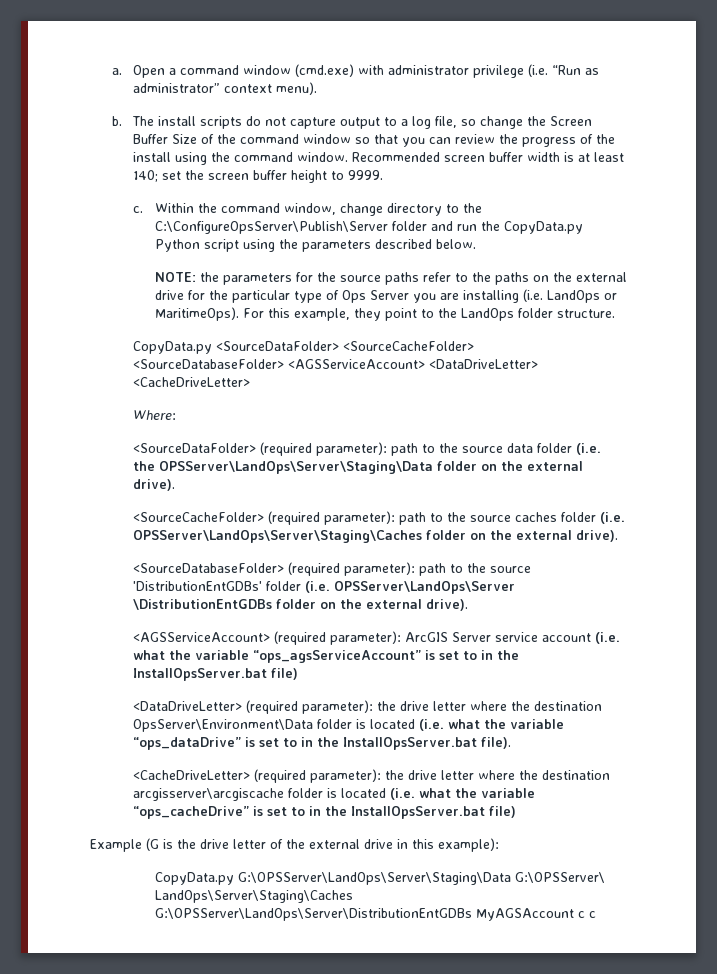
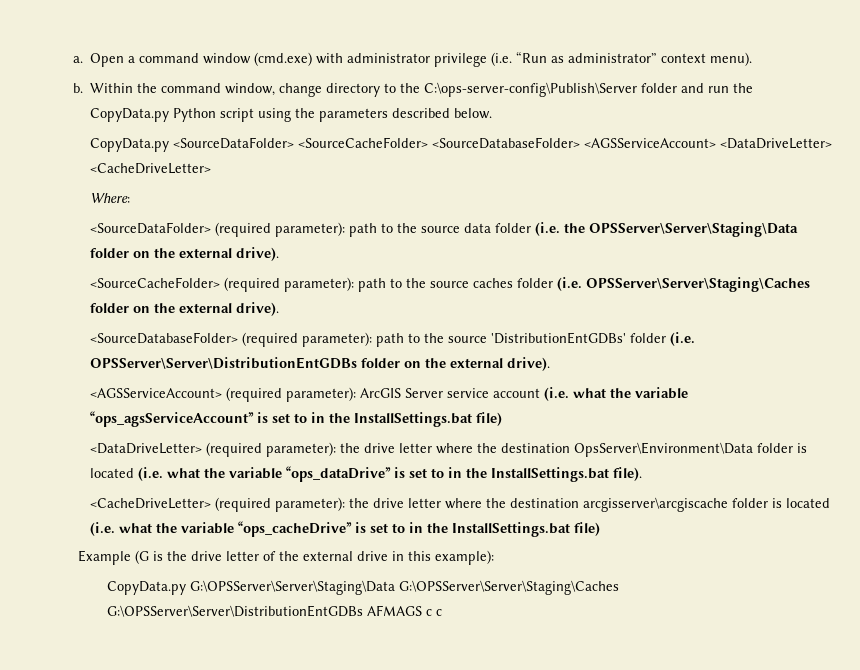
[132,116,593,129] [133,134,616,147] [133,152,625,165] [133,170,384,183] [133,206,144,213] The install scripts do not capture output to a log file, so change the Screen Buffer Size of the command window so that you can review the progress of the install using the command window. Recommended screen buffer width is at least 140; set the screen buffer height to 9999. // c. -> (84, 88) none
[154,221,388,234] C:\ConfigureOpsServer\Publish\Server -> [424,82,638,97] C:\ops-server-config\Publish\Server
[154,272,627,285] [154,289,617,303] [154,307,615,321] // NOTE: the parameters for the source paths refer to the paths on the external drive for the particular type of Ops Server you are installing (i.e. LandOps or MaritimeOps). For this example, they point to the LandOps folder structure. -> (493, 113) none
[159,461,434,474] OPSServer\LandOps\Server\Staging\Data -> [589,222,799,237] OPSServer\Server\Staging\Data
[133,530,423,543] OPSServer\LandOps\Server\Staging\Caches -> [586,277,811,292] OPSServer\Server\Staging\Caches
[334,581,516,594] [133,599,273,610] OPSServer\LandOps\Server \DistributionEntGDBs -> [90,357,358,369] OPSServer\Server\DistributionEntGDBs
[133,668,268,681] InstallOpsServer.bat -> [354,412,473,427] InstallSettings.bat
[343,737,478,750] InstallOpsServer.bat -> [491,467,610,482] InstallSettings.bat
[351,806,486,819] InstallOpsServer.bat -> [452,522,571,537] InstallSettings.bat
[237,872,605,885] [154,890,353,903] [154,908,574,921] G:\OPSServer\LandOps\Server\Staging\Data G:\OPSServer\ LandOps\Server\Staging\Caches G:\OPSServer\LandOps\Server\DistributionEntGDBs MyAGSAccount -> [190,580,620,595] [107,605,423,617] G:\OPSServer\Server\Staging\Data G:\OPSServer\Server\Staging\Caches G:\OPSServer\Server\DistributionEntGDBs AFMAGS

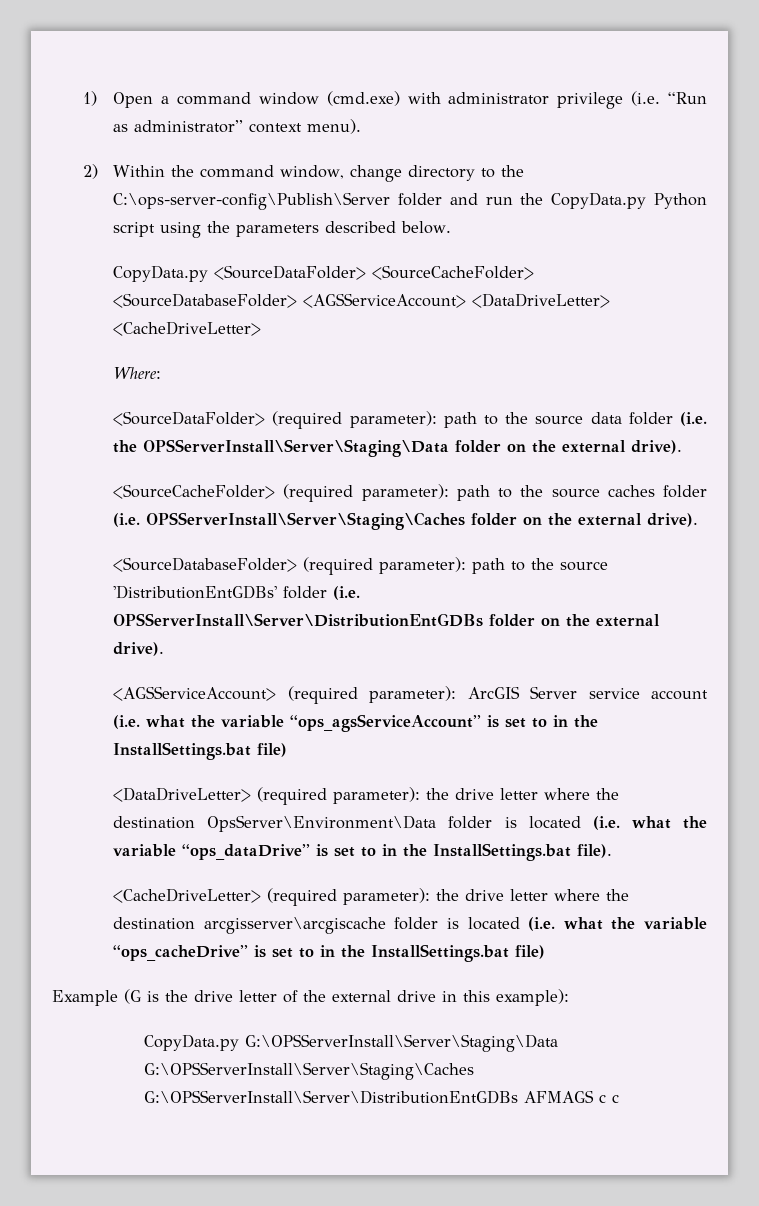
[73,56,84,63] a. -> [82,91,97,106] 1)
[73,83,84,93] b. -> [82,164,98,179] 2)
[589,222,799,237] OPSServer\Server\Staging\Data -> [143,439,450,457] OPSServerInstall\Server\Staging\Data
[586,277,811,292] OPSServer\Server\Staging\Caches -> [146,512,466,530] OPSServerInstall\Server\Staging\Caches
[90,357,358,369] OPSServer\Server\DistributionEntGDBs -> [113,613,484,627] OPSServerInstall\Server\DistributionEntGDBs
[190,580,620,595] [107,605,364,617] G:\OPSServer\Server\Staging\Data G:\OPSServer\Server\Staging\Caches G:\OPSServer\Server\DistributionEntGDBs -> [244,1034,558,1052] [143,1062,474,1080] [143,1090,518,1104] G:\OPSServerInstall\Server\Staging\Data G:\OPSServerInstall\Server\Staging\Caches G:\OPSServerInstall\Server\DistributionEntGDBs

